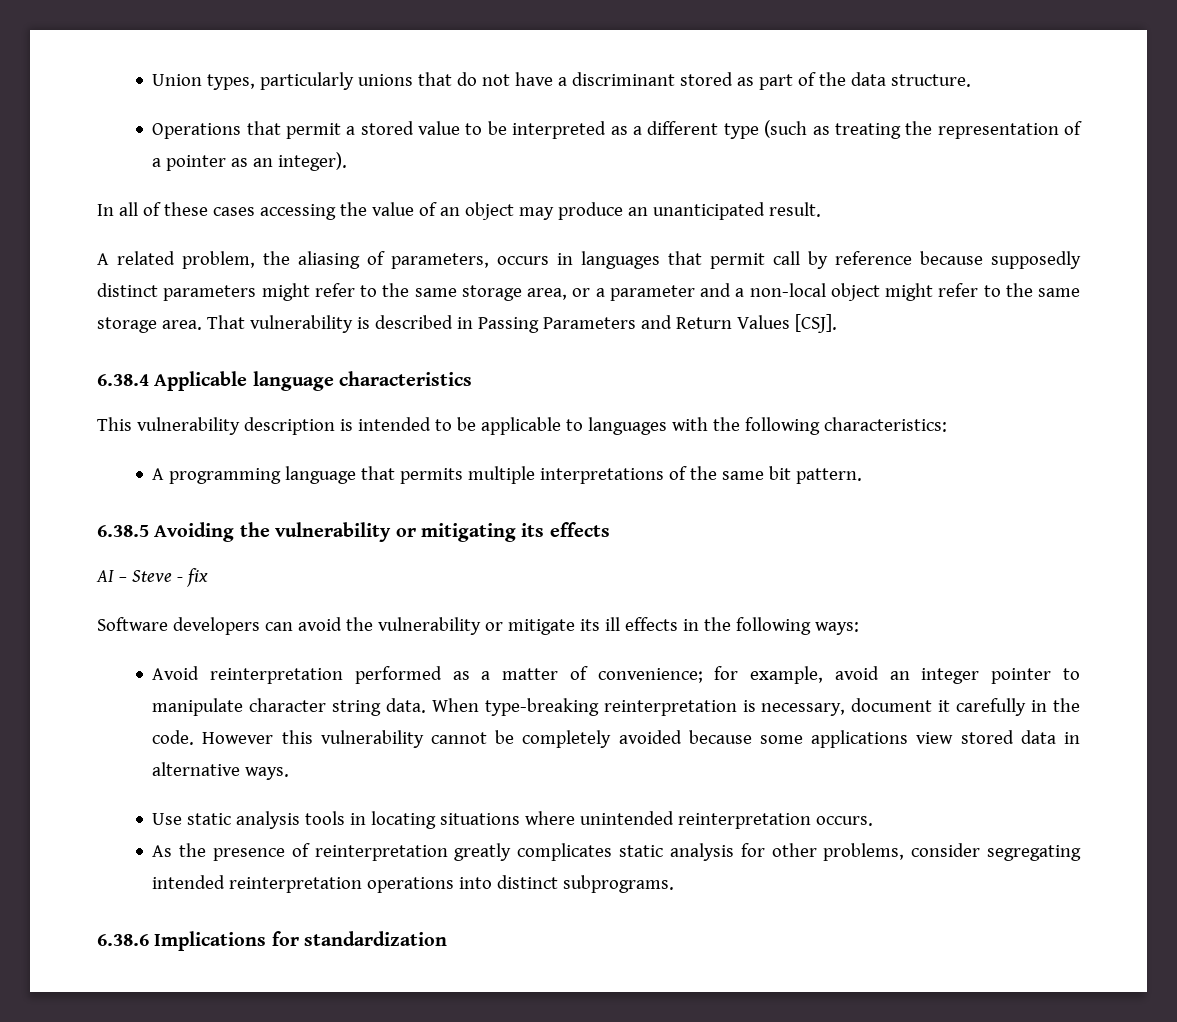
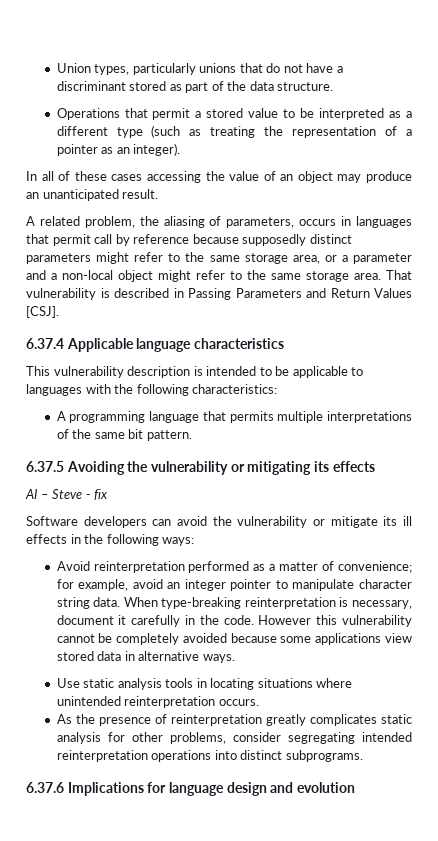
[97,374,149,386] 6.38.4 -> [26,338,64,349] 6.37.4
[97,525,149,537] 6.38.5 -> [26,461,64,472] 6.37.5
[97,934,149,946] 6.38.6 -> [26,782,64,793] 6.37.6
[304,931,448,946] standardization -> [168,782,355,796] language design and evolution

